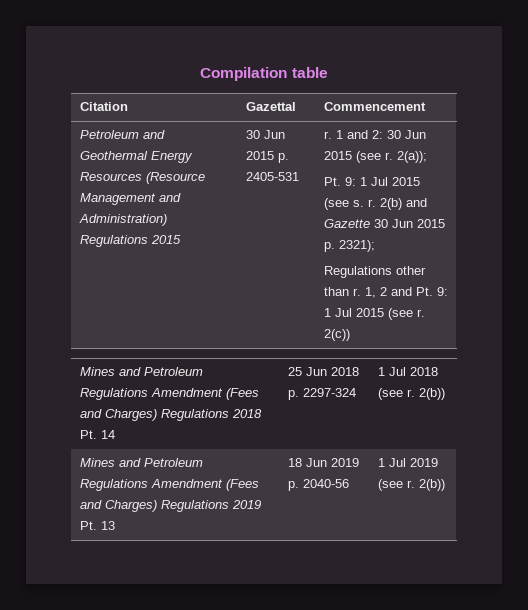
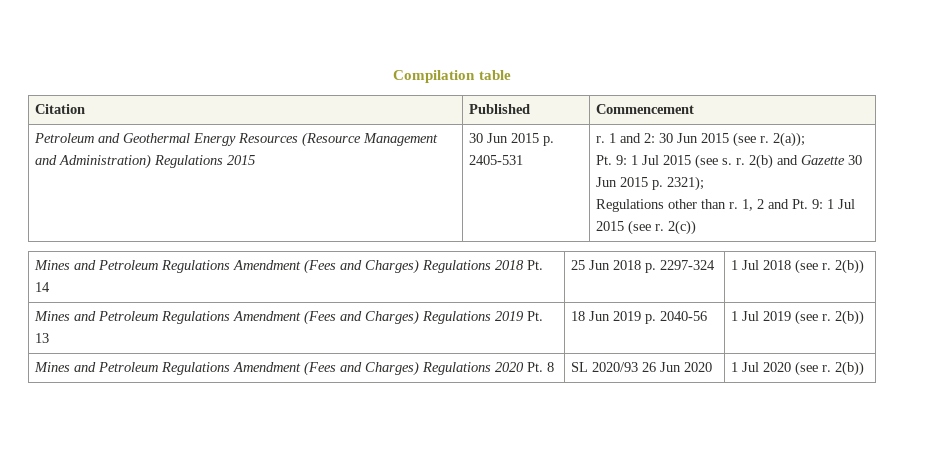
[245,102,296,111] Gazettal -> [469,104,531,114] Published
(445, 485) none -> [34,361,555,376] [571,362,713,372] [731,361,865,376] // Mines and Petroleum Regulations Amendment (Fees and Charges) Regulations 2020 Pt. 8 | SL 2020/93 26 Jun 2020 | 1 Jul 2020 (see r. 2(b))

